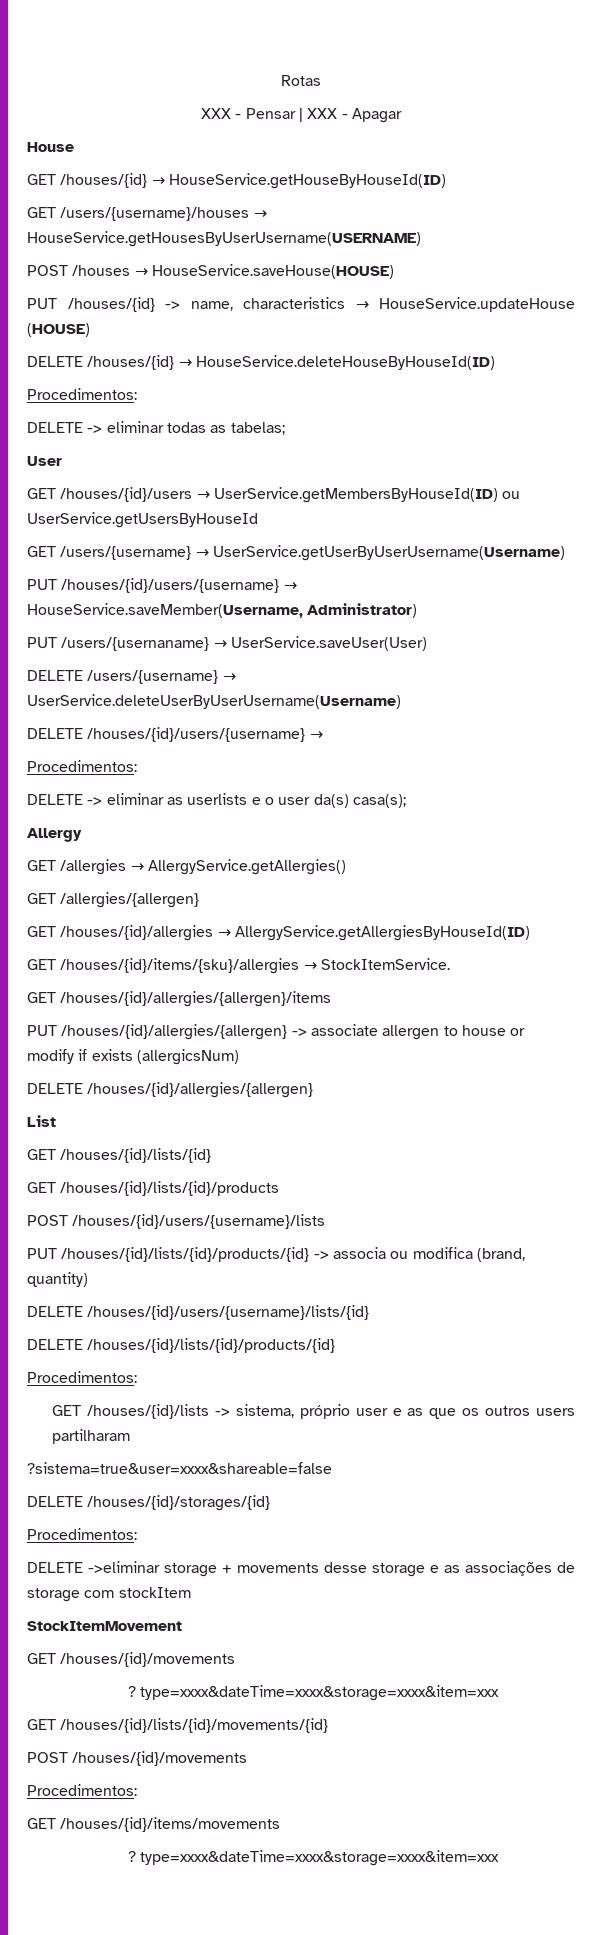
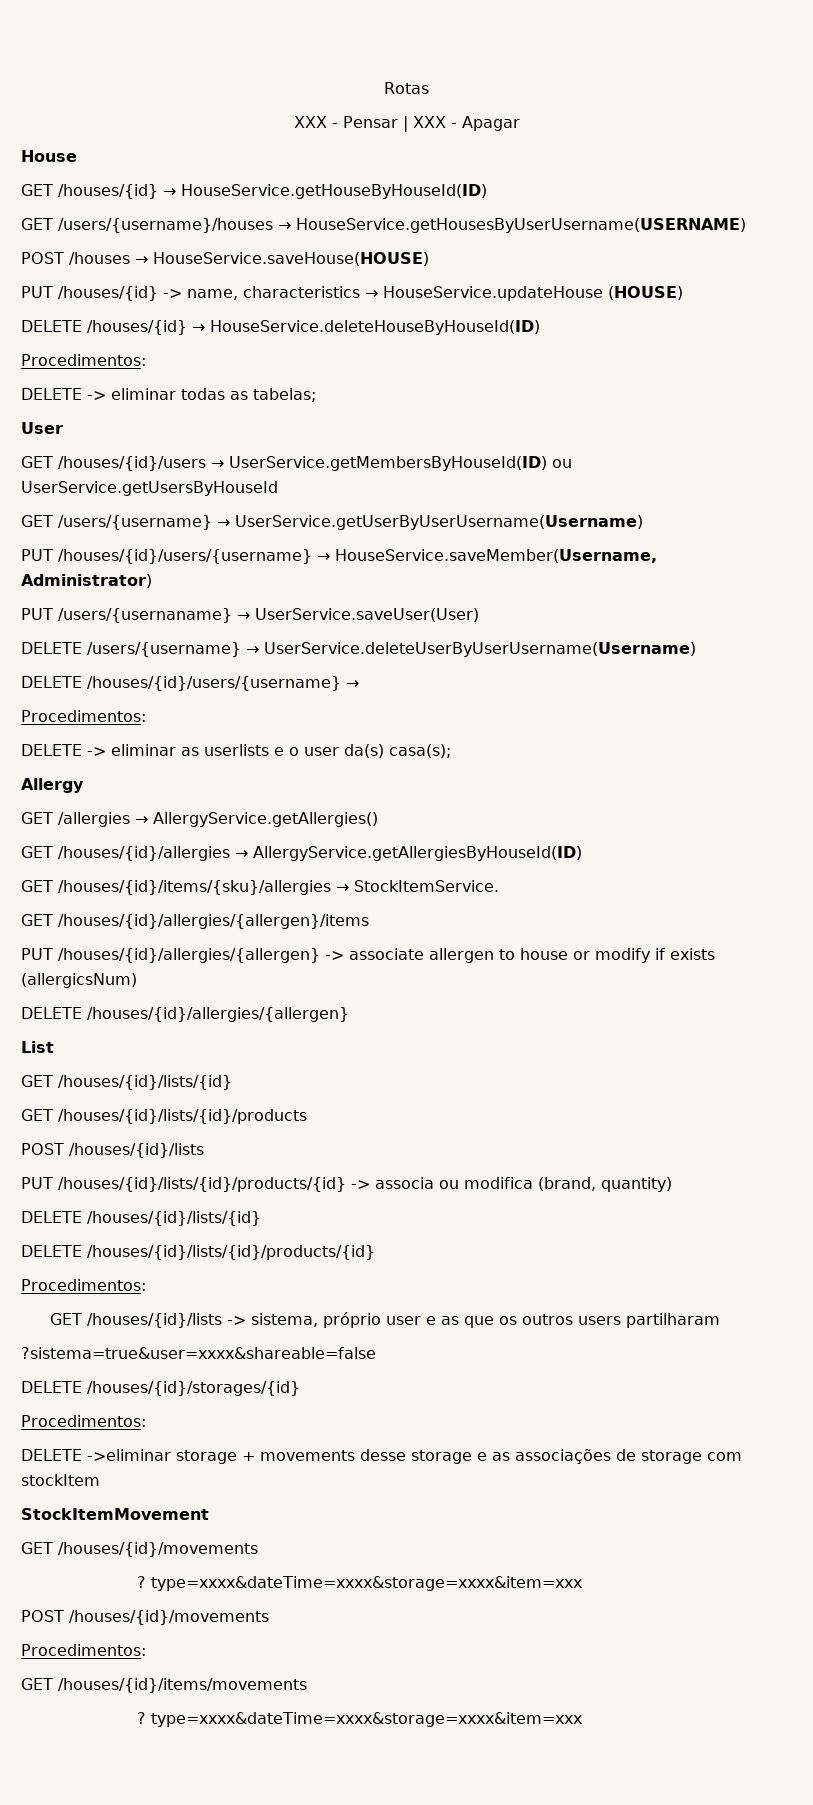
[27,892,200,908] // GET /allergies/{allergen} -> (378, 819) none
[72,1214,326,1229] /houses/{id}/users/{username}/lists -> [69,1143,204,1158] /houses/{id}/lists
[87,1305,370,1320] /houses/{id}/users/{username}/lists/{id} -> [87,1211,261,1226] /houses/{id}/lists/{id}
[27,1718,329,1733] // GET /houses/{id}/lists/{id}/movements/{id} -> (583, 1583) none

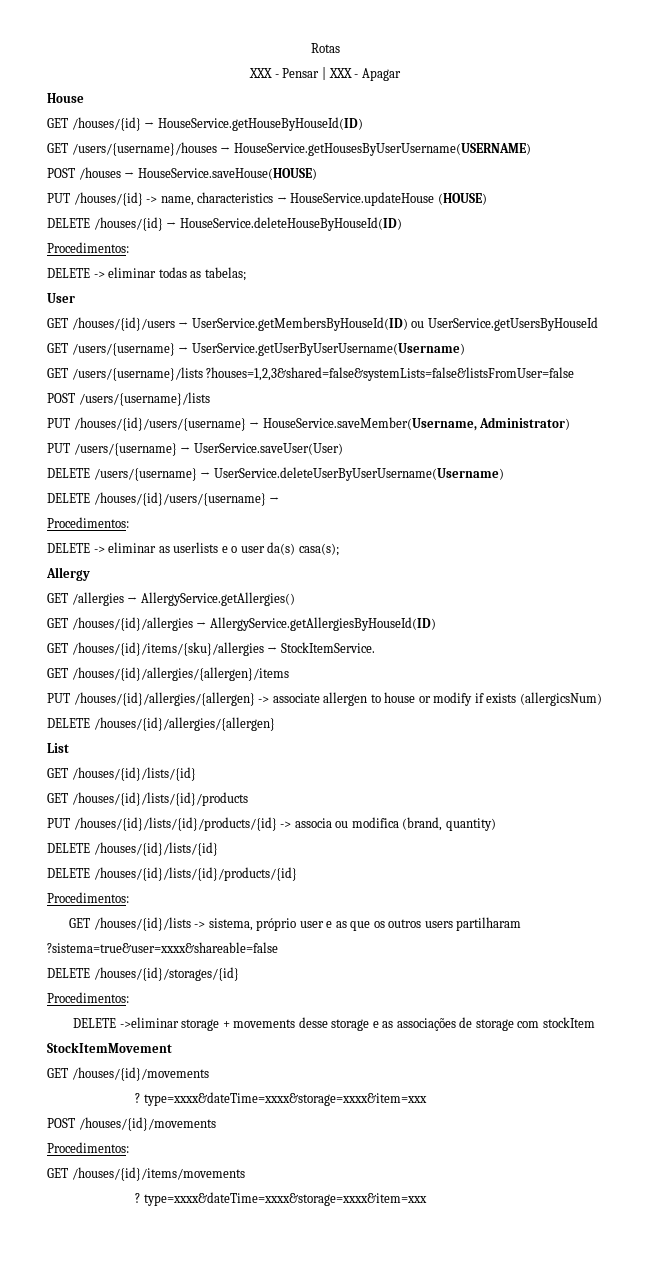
(643, 522) none -> [47,367,575,381] [47,392,210,406] // GET /users/{username}/lists ?houses=1,2,3&shared=false&systemLists=false&listsFromUser=false // POST /users/{username}/lists
[58,608,232,623] /users/{usernaname} -> [73,443,177,456] /users/{username}
[21,1143,204,1158] // POST /houses/{id}/lists -> (248, 799) none

